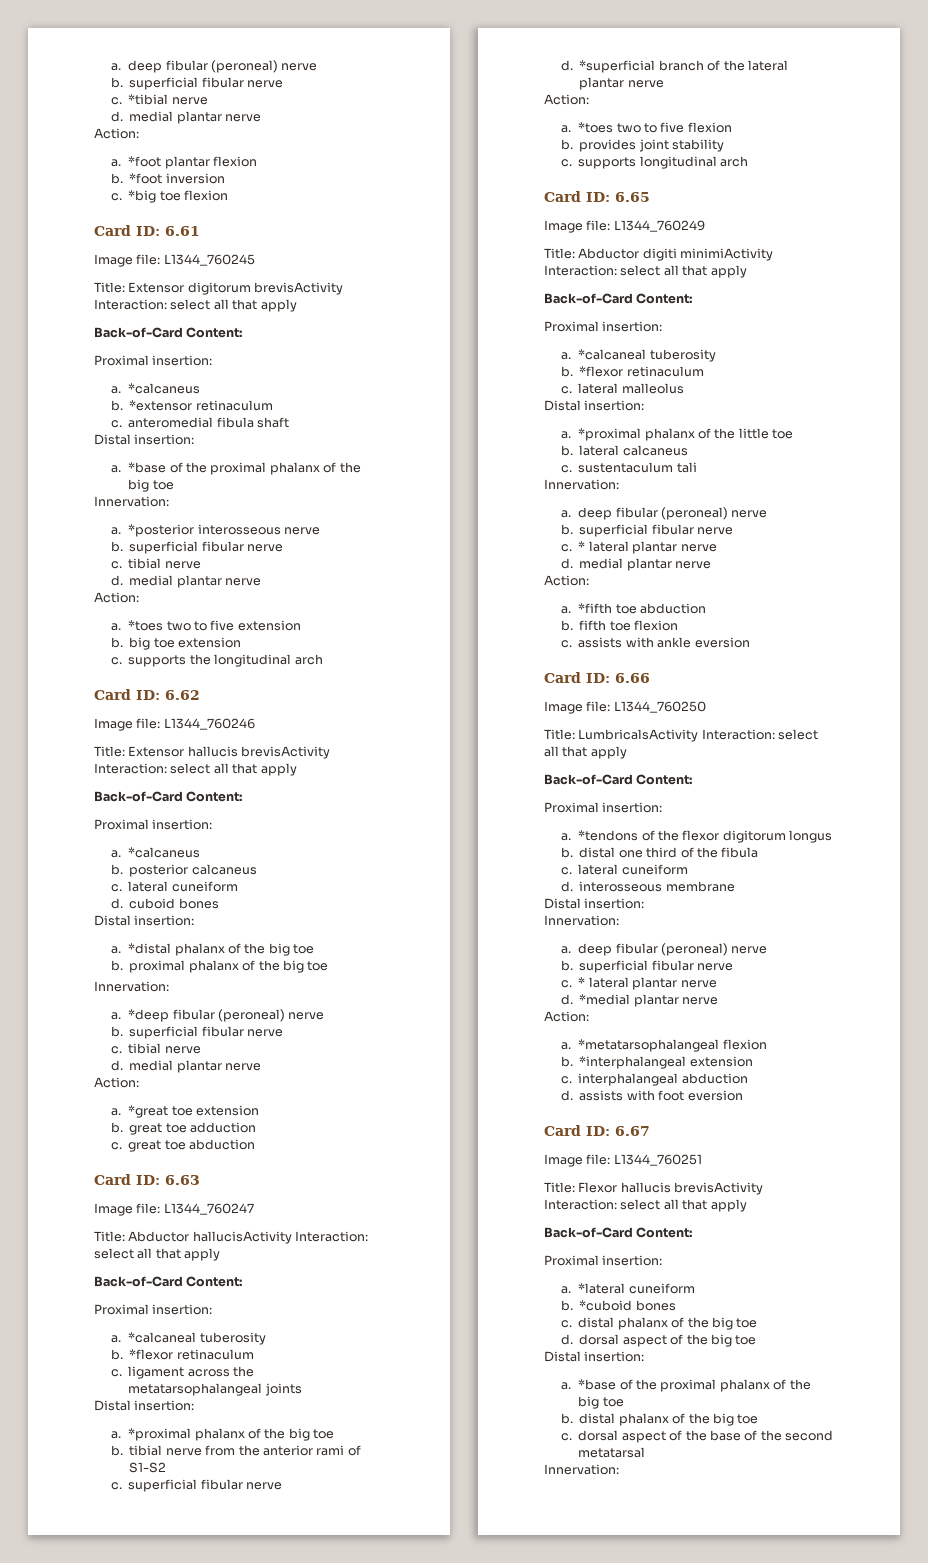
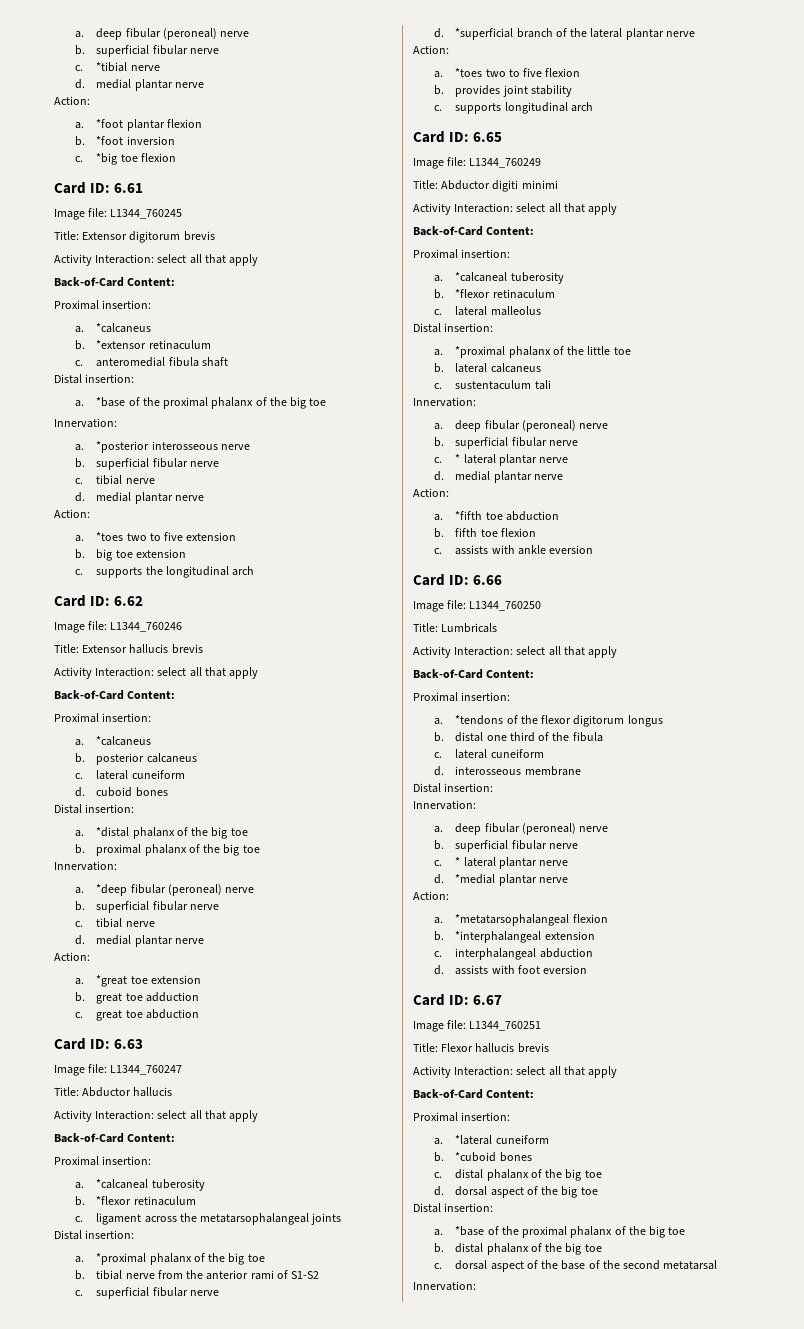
[254,282,344,295] brevisActivity -> [183,231,215,241] [54,254,92,266] brevis // Activity
[241,746,331,759] brevisActivity -> [171,644,203,654] [54,667,92,679] brevis // Activity
[192,1231,292,1244] hallucisActivity -> [133,1087,173,1097] [54,1110,92,1122] hallucis // Activity
[680,248,774,261] minimiActivity -> [521,180,558,189] [413,203,451,215] minimi // Activity
[578,729,699,742] LumbricalsActivity -> [441,623,498,633] [413,646,451,658] Lumbricals // Activity
[674,1182,764,1195] brevisActivity -> [517,1043,549,1053] [413,1066,451,1078] brevis // Activity

